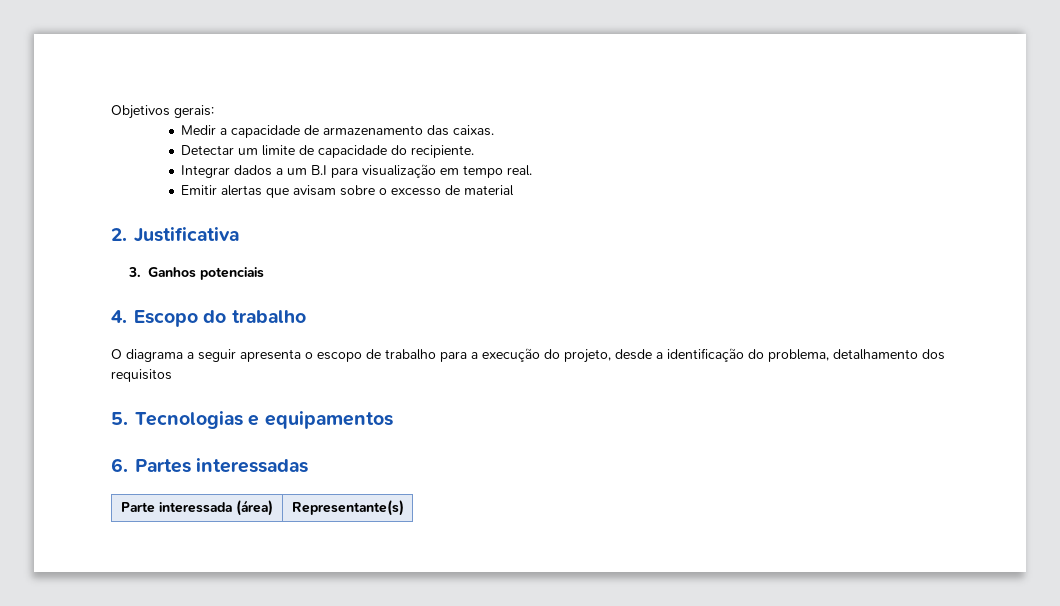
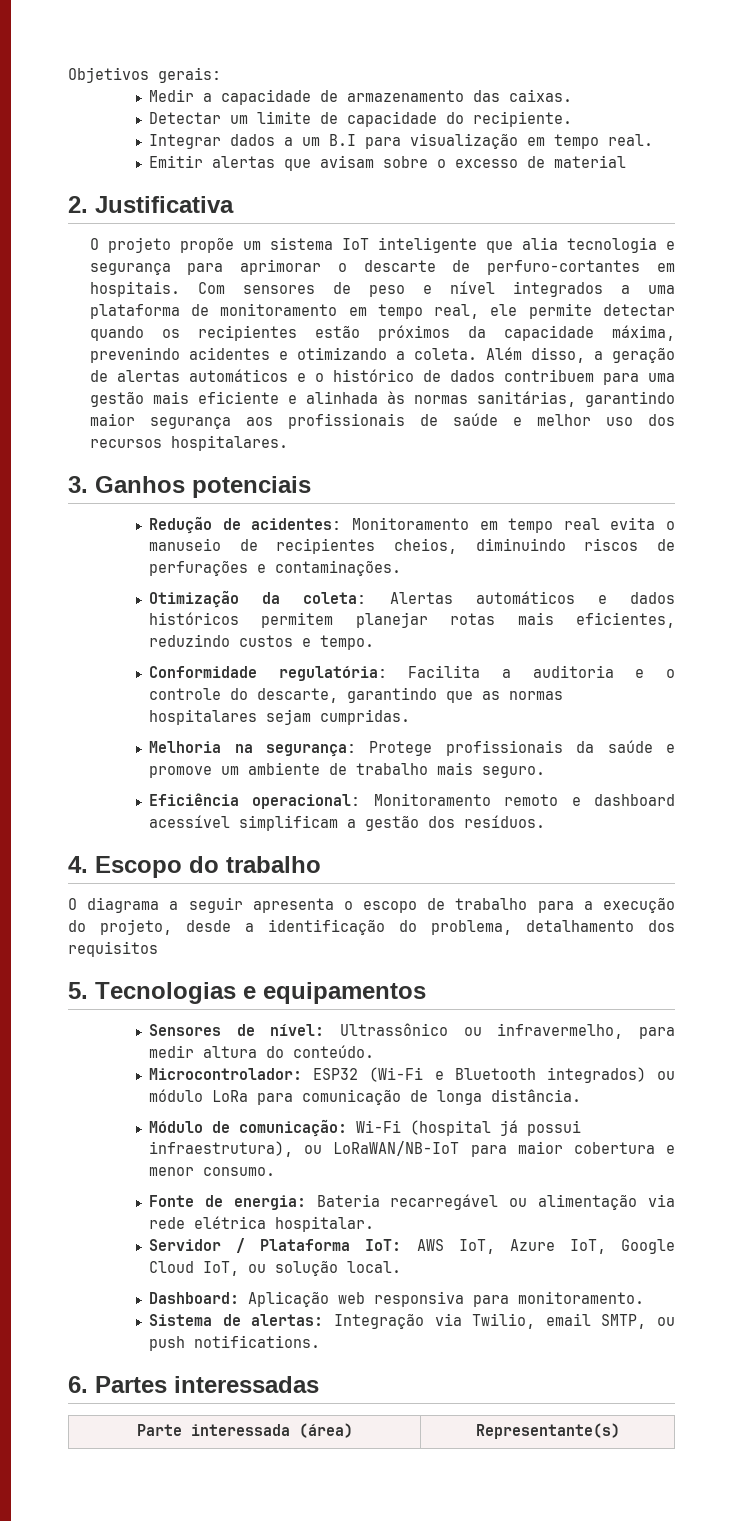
[128,267,265,280] 3. Ganhos potenciais -> [89,237,676,253] [89,259,675,275] [89,281,675,297] [89,303,675,319] [89,325,675,341] [89,347,675,363] [89,369,675,385] [89,391,675,407] [89,413,675,429] [89,435,288,451] [68,476,312,498] [149,516,676,534] [149,538,676,554] [149,560,402,576] [149,590,676,608] [149,612,675,628] [149,634,375,650] [149,665,675,681] [149,687,564,703] [149,709,411,725] [149,740,676,757] [149,762,546,778] [149,793,675,809] [149,815,546,831] O projeto propõe um sistema IoT inteligente que alia tecnologia e segurança para aprimorar o descarte de perfuro-cortantes em hospitais. Com sensores de peso e nível integrados a uma plataforma de monitoramento em tempo real, ele permite detectar quando os recipientes estão próximos da capacidade máxima, prevenindo acidentes e otimizando a coleta. Além disso, a geração de alertas automáticos e o histórico de dados contribuem para uma gestão mais eficiente e alinhada às normas sanitárias, garantindo maior segurança aos profissionais de saúde e melhor uso dos recursos hospitalares. // 3. Ganhos potenciais // Redução de acidentes: Monitoramento em tempo real evita o manuseio de recipientes cheios, diminuindo riscos de perfurações e contaminações. // Otimização da coleta: Alertas automáticos e dados históricos permitem planejar rotas mais eficientes, reduzindo custos e tempo. // Conformidade regulatória: Facilita a auditoria e o controle do descarte, garantindo que as normas hospitalares sejam cumpridas. // Melhoria na segurança: Protege profissionais da saúde e promove um ambiente de trabalho mais seguro. // Eficiência operacional: Monitoramento remoto e dashboard acessível simplificam a gestão dos resíduos.
(393, 420) none -> [149,1023,675,1039] [149,1045,375,1058] [149,1067,675,1083] [149,1089,582,1105] [149,1119,582,1137] [149,1141,675,1157] [149,1167,276,1176] [149,1194,676,1210] [149,1216,375,1232] [149,1238,676,1254] [149,1261,402,1276] [149,1291,645,1307] [149,1313,676,1329] [149,1335,321,1351] // Sensores de nível: Ultrassônico ou infravermelho, para medir altura do conteúdo. // Microcontrolador: ESP32 (Wi-Fi e Bluetooth integrados) ou módulo LoRa para comunicação de longa distância. // Módulo de comunicação: Wi-Fi (hospital já possui infraestrutura), ou LoRaWAN/NB-IoT para maior cobertura e menor consumo. // Fonte de energia: Bateria recarregável ou alimentação via rede elétrica hospitalar. // Servidor / Plataforma IoT: AWS IoT, Azure IoT, Google Cloud IoT, ou solução local. // Dashboard: Aplicação web responsiva para monitoramento. // Sistema de alertas: Integração via Twilio, email SMTP, ou push notifications.

